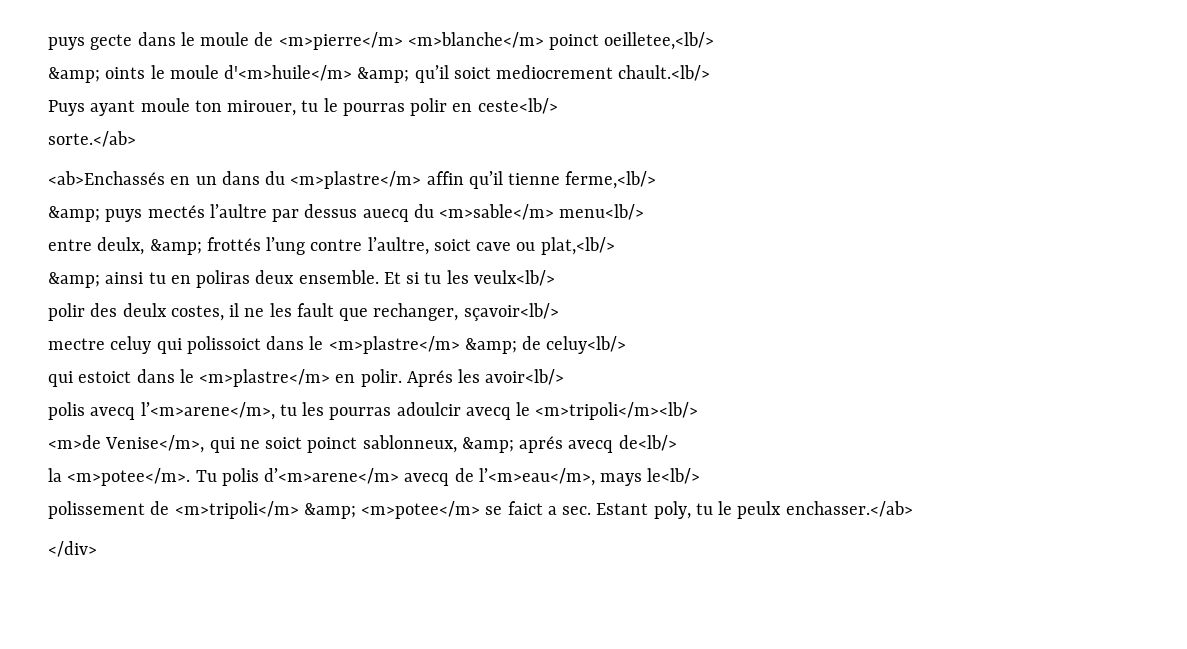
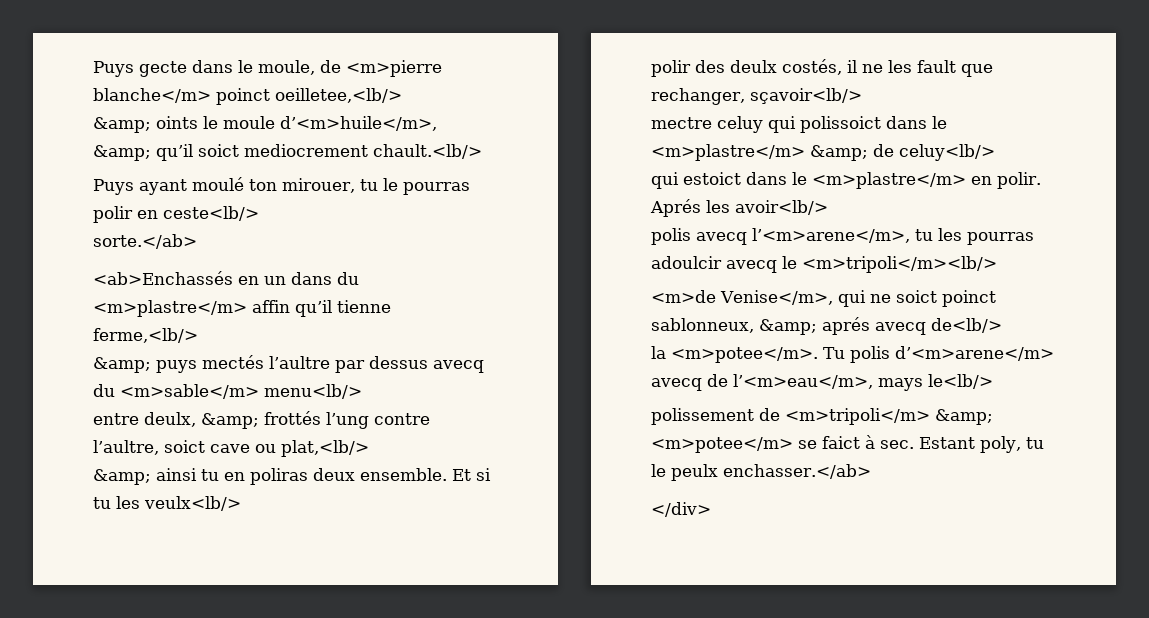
[48,37,85,50] puys -> [93,61,134,77] Puys
[200,32,544,50] moule de <m>pierre</m> <m>blanche</m> -> [258,60,442,77] [93,88,211,103] moule, de <m>pierre blanche</m>
[224,65,353,81] d'<m>huile</m> -> [280,116,437,131] d’<m>huile</m>,
[140,98,190,112] moule -> [192,177,244,191] moulé
[362,209,409,222] auecq -> [433,360,484,373] avecq
[170,305,224,321] costes, -> [782,59,842,75] costés,
[547,506,557,515] a -> [865,435,875,449] à

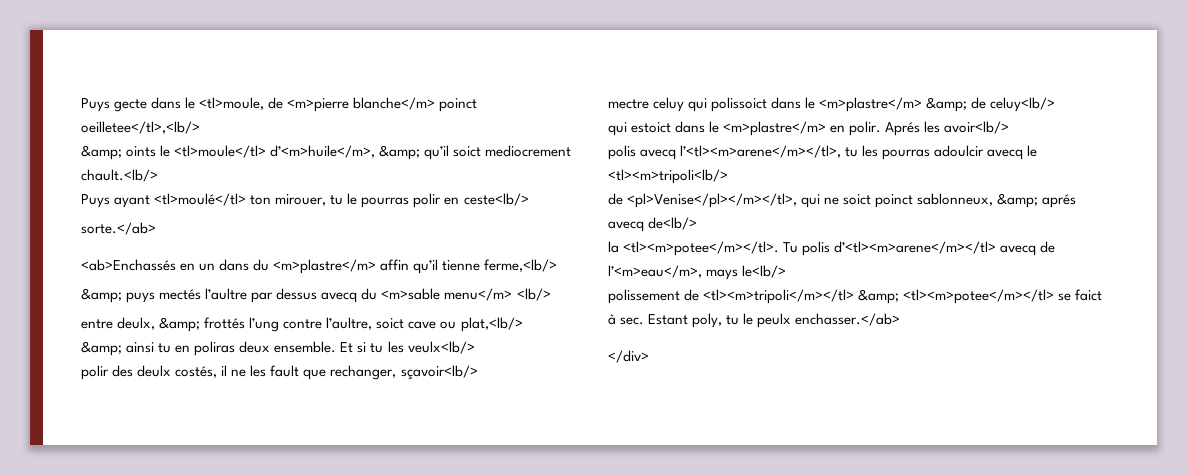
[258,60,315,75] moule, -> [199,97,265,110] <tl>moule,
[275,88,402,103] oeilletee,<lb/> -> [81,121,200,134] oeilletee</tl>,<lb/>
[223,116,275,129] moule -> [174,145,267,158] <tl>moule</tl>
[192,177,244,191] moulé -> [154,193,247,206] <tl>moulé</tl>
[120,384,362,399] <m>sable</m> menu<lb/> -> [381,288,551,301] <m>sable menu</m> <lb/>
[752,228,910,243] l’<m>arene</m>, -> [680,145,842,158] l’<tl><m>arene</m></tl>,
[802,256,997,273] [651,290,833,305] <m>tripoli</m><lb/> // <m>de Venise</m>, -> [608,169,728,184] [608,193,798,208] <tl><m>tripoli<lb/> // de <pl>Venise</pl></m></tl>,
[671,347,818,363] <m>potee</m>. -> [623,241,780,256] <tl><m>potee</m></tl>.
[895,346,1054,361] d’<m>arene</m> -> [834,241,997,254] d’<tl><m>arene</m></tl>
[785,408,993,425] [651,437,793,453] <m>tripoli</m> &amp; <m>potee</m> -> [703,289,1055,304] <tl><m>tripoli</m></tl> &amp; <tl><m>potee</m></tl>

